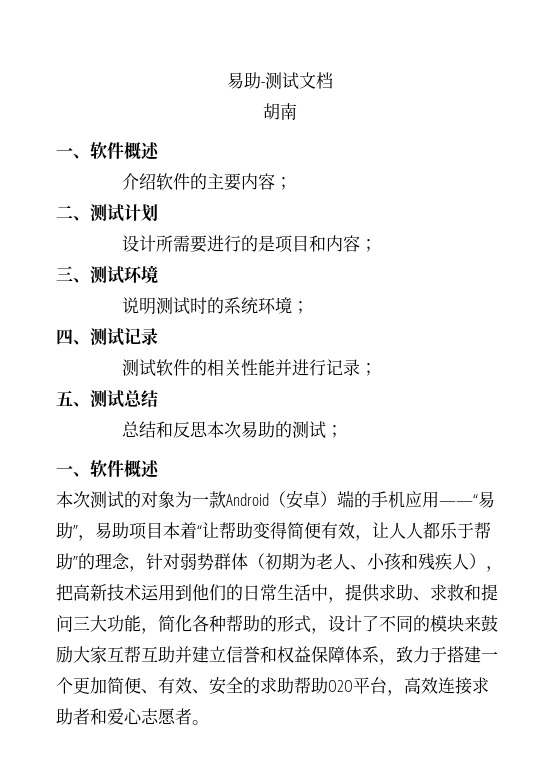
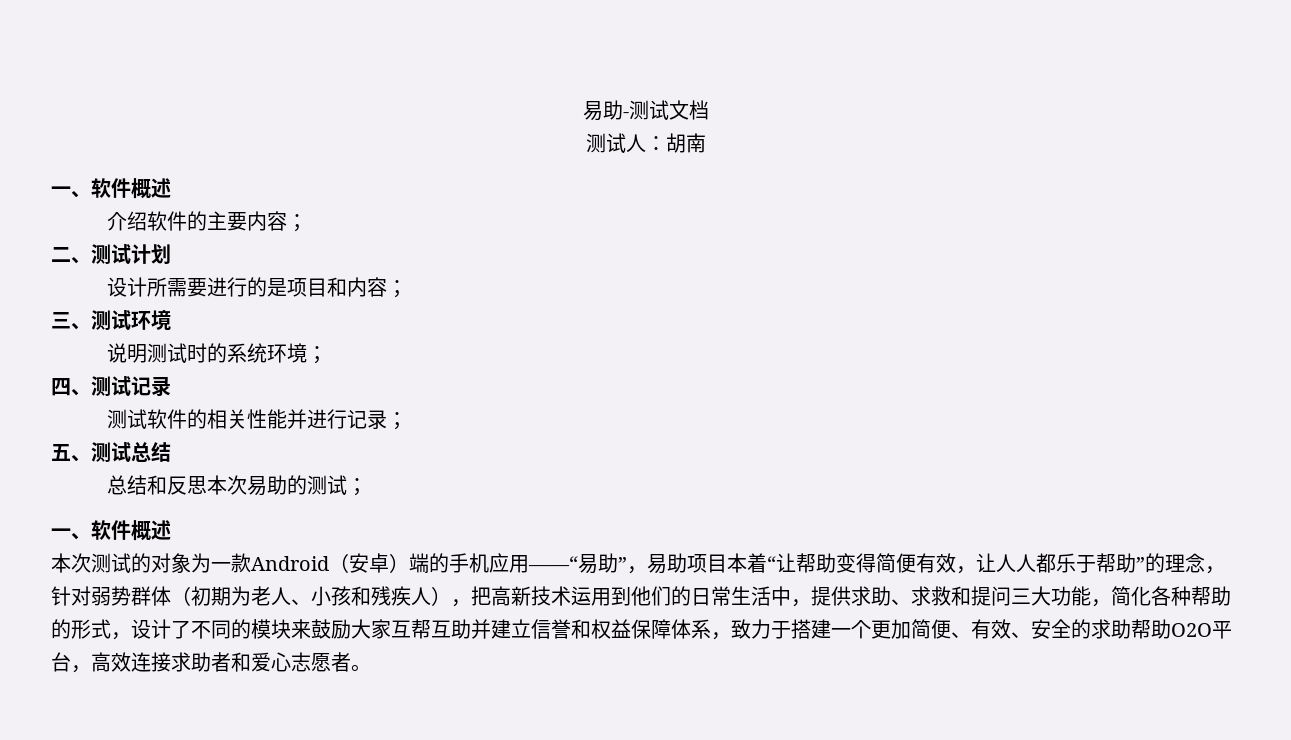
(333, 80) none -> [585,133,666,153] 测试人：

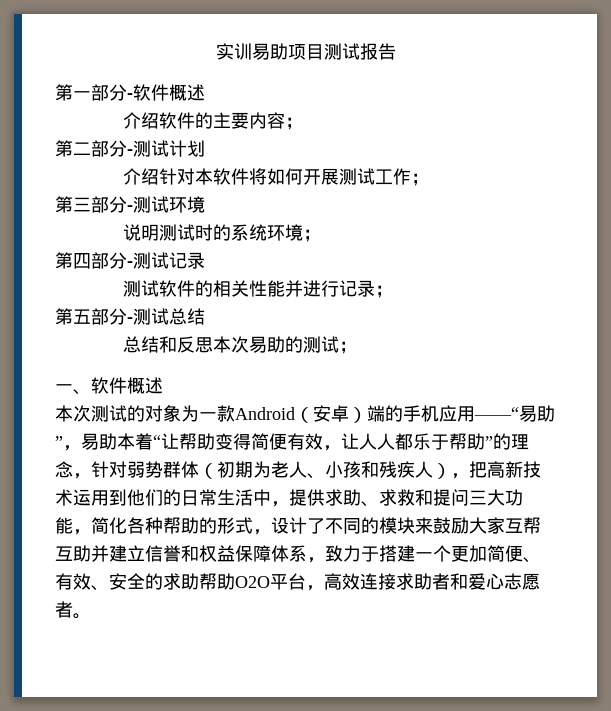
[582,100,709,121] [585,133,706,153] [51,186,91,198] 易助-测试文档 // 测试人：胡南 // 一、 -> [215,43,396,60] [55,84,133,101] 实训易助项目测试报告 // 第一部分-
[51,247,91,264] 二、 -> [55,140,133,157] 第二部分-
[106,277,407,298] [51,312,91,330] 设计所需要进行的是项目和内容； // 三、 -> [123,168,430,186] [55,196,133,213] 介绍针对本软件将如何开展测试工作； // 第三部分-
[51,378,91,396] 四、 -> [55,252,133,269] 第四部分-
[51,444,91,462] 五、 -> [55,308,133,325] 第五部分-
[687,554,727,573] 项目 -> (117, 441) none

